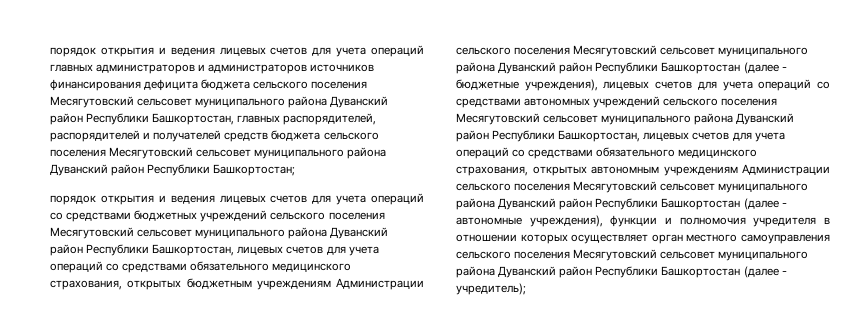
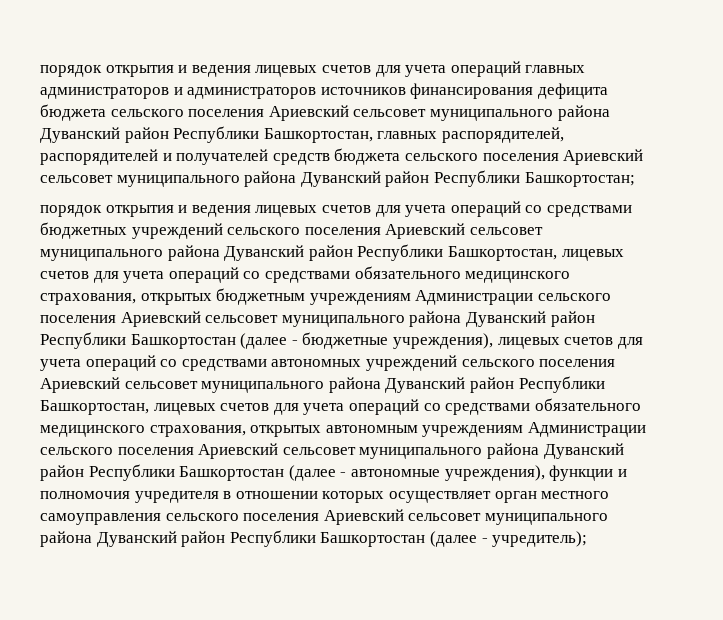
[50,96,134,108] Месягутовский -> [268,105,349,121] Ариевский
[109,147,194,159] Месягутовский -> [563,149,644,165] Ариевский
[50,227,134,239] Месягутовский -> [385,223,466,239] Ариевский
[573,45,658,57] Месягутовский -> [120,311,201,327] Ариевский
[456,113,540,125] Месягутовский -> [40,377,120,393] Ариевский
[573,181,658,193] Месягутовский -> [198,443,279,459] Ариевский
[573,249,658,261] Месягутовский -> [323,509,404,525] Ариевский

